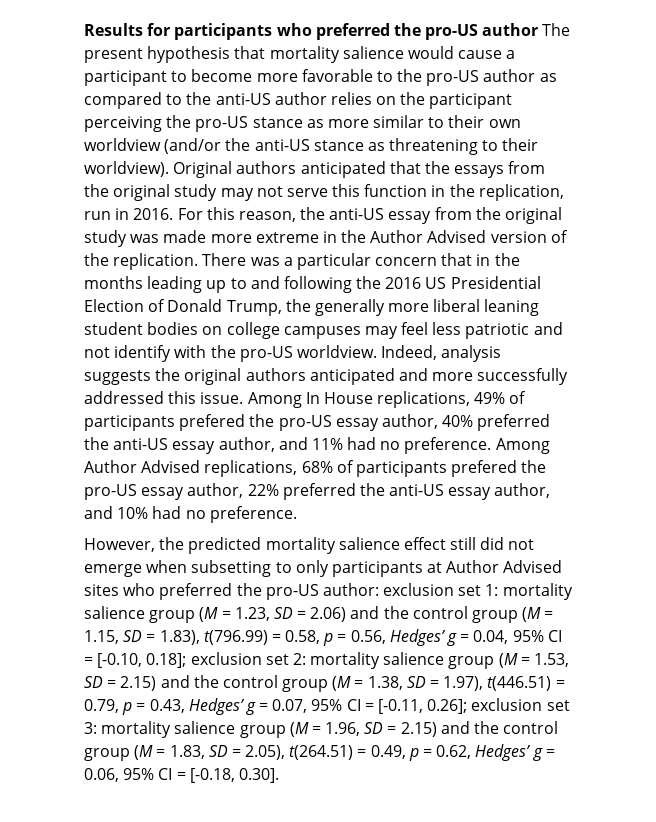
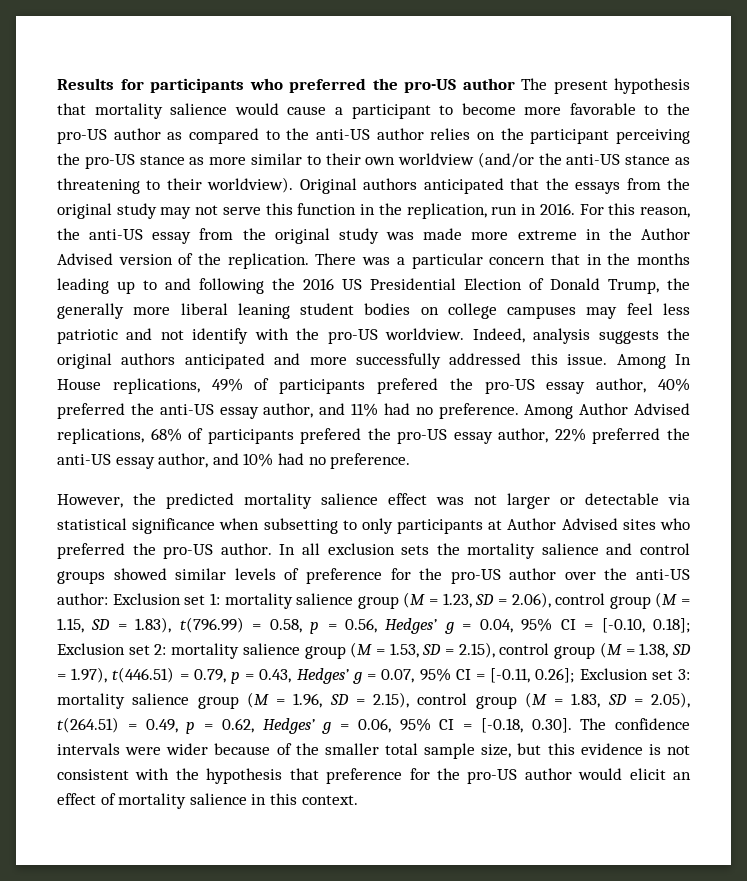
[450,537,535,550] [84,564,142,577] still did not emerge -> [436,493,690,509] [57,518,216,534] was not larger or detectable via statistical significance
[322,583,455,596] author: exclusion -> [220,543,690,559] [57,568,690,584] [57,593,181,605] author. In all exclusion sets the mortality salience and control groups showed similar levels of preference for the pro-US author over the anti-US author: Exclusion
[310,606,409,622] 2.06) and the -> [511,592,551,608] 2.06),
[190,652,262,665] exclusion -> [57,643,125,655] Exclusion
[120,675,219,691] 2.15) and the -> [458,642,495,658] 2.15),
[471,698,543,711] exclusion -> [579,668,648,680] Exclusion
[400,721,500,737] 2.15) and the -> [373,692,409,708] 2.15),
(279, 775) none -> [580,718,690,730] [57,743,690,759] [57,768,691,784] [57,793,358,809] The confidence intervals were wider because of the smaller total sample size, but this evidence is not consistent with the hypothesis that preference for the pro-US author would elicit an effect of mortality salience in this context.

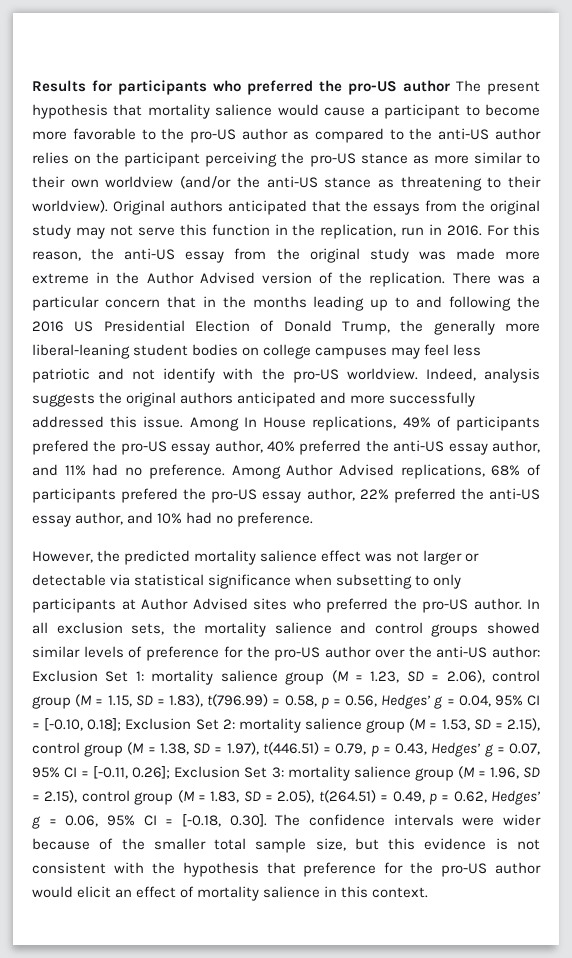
[180,303,290,319] liberal leaning -> [32,344,130,359] liberal-leaning
[401,545,430,555] sets -> [131,623,165,635] sets,
[184,595,206,605] set -> [105,671,129,682] Set
[128,645,150,655] set -> [195,719,219,730] Set
[651,670,673,680] set -> [244,767,268,778] Set

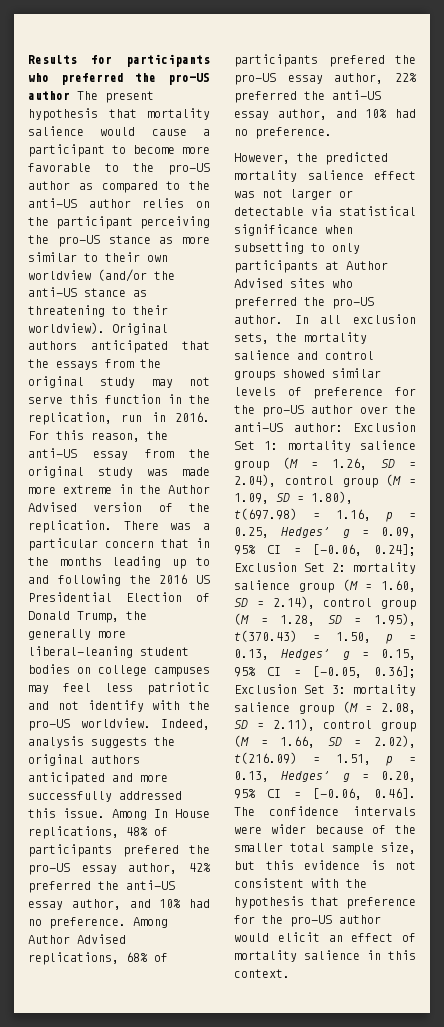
[402,416,540,431] [32,440,540,455] [32,464,86,476] 49% of participants prefered the pro-US essay author, 40% preferred the anti-US essay author, and 11% -> [126,827,168,836] [28,844,210,857] [28,863,211,875] [28,880,175,893] [28,899,182,910] 48% of participants prefered the pro-US essay author, 42% preferred the anti-US essay author, and 10%
[370,670,541,683] [32,694,541,709] [32,718,122,731] 1.23, SD = 2.06), control group (M = 1.15, SD = 1.83), t(796.99) = 0.58, p = 0.56, Hedges’ g = 0.04, 95% CI = [-0.10, 0.18]; -> [332,458,416,470] [234,474,416,488] [234,491,353,504] [234,508,416,522] [234,527,416,538] [234,544,416,556] 1.26, SD = 2.04), control group (M = 1.09, SD = 1.80), t(697.98) = 1.16, p = 0.25, Hedges’ g = 0.09, 95% CI = [-0.06, 0.24];
[441,718,541,731] [32,742,541,757] [32,766,171,779] 1.53, SD = 2.15), control group (M = 1.38, SD = 1.97), t(446.51) = 0.79, p = 0.43, Hedges’ g = 0.07, 95% CI = [-0.11, 0.26]; -> [381,580,416,592] [234,596,416,610] [234,613,416,626] [234,630,416,644] [234,649,416,660] [234,666,416,678] 1.60, SD = 2.14), control group (M = 1.28, SD = 1.95), t(370.43) = 1.50, p = 0.13, Hedges’ g = 0.15, 95% CI = [-0.05, 0.36];
[489,767,540,779] [32,790,541,805] [32,814,267,829] 1.96, SD = 2.15), control group (M = 1.83, SD = 2.05), t(264.51) = 0.49, p = 0.62, Hedges’ g = 0.06, 95% CI = [-0.18, 0.30]. -> [381,703,416,714] [234,718,416,732] [234,735,416,748] [234,752,416,766] [234,771,416,782] [234,788,416,800] 2.08, SD = 2.11), control group (M = 1.66, SD = 2.02), t(216.09) = 1.51, p = 0.13, Hedges’ g = 0.20, 95% CI = [-0.06, 0.46].

